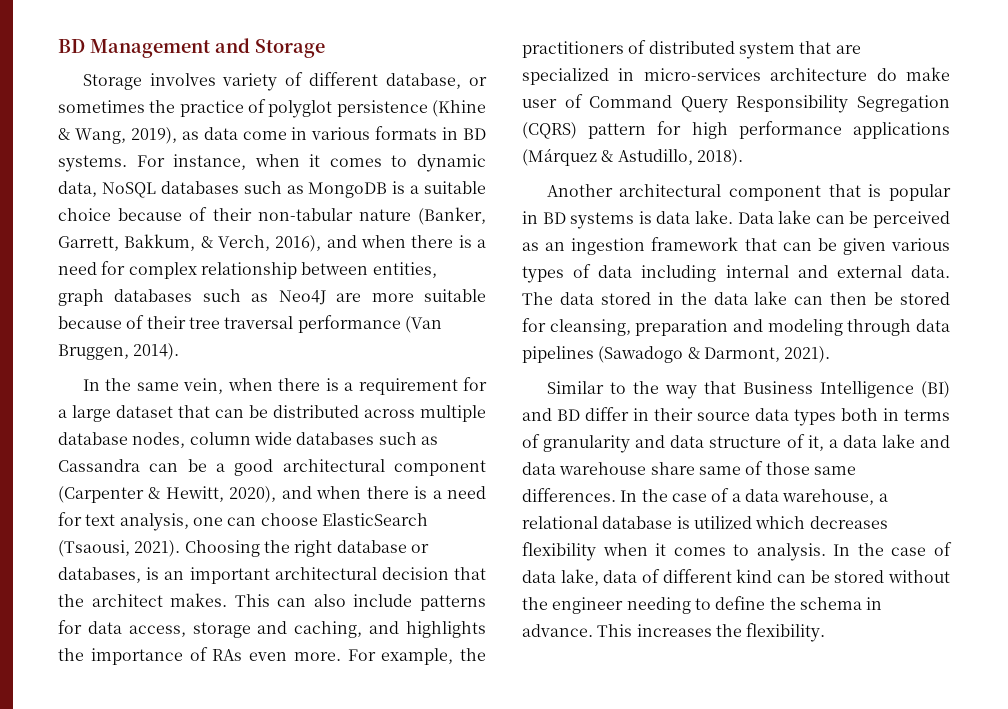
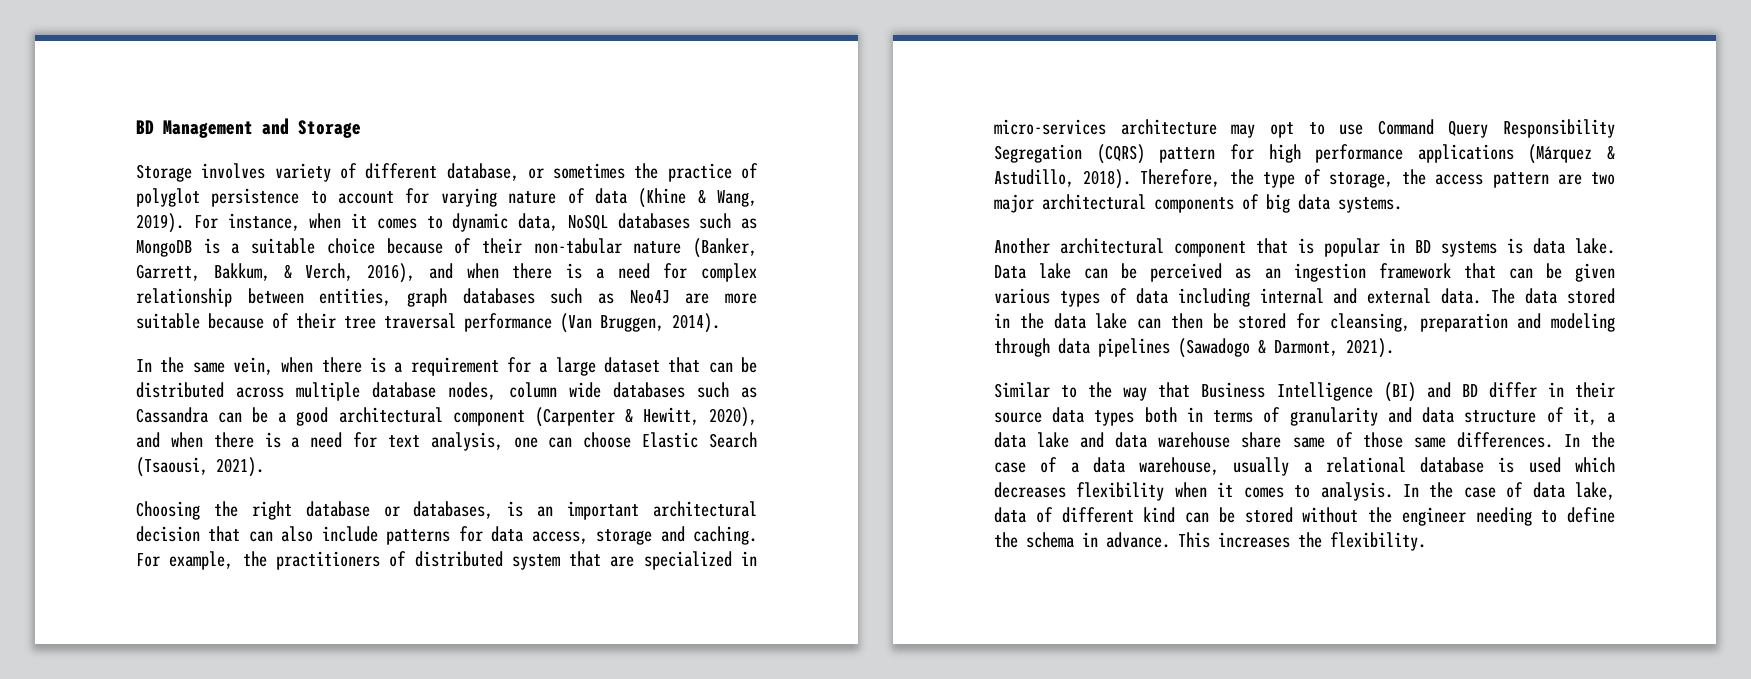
[432,100,486,117] [58,126,486,144] [58,155,127,172] (Khine & Wang, 2019), as data come in various formats in BD systems. -> [310,188,758,208] [136,213,184,233] to account for varying nature of data (Khine & Wang, 2019).
[321,513,428,526] ElasticSearch -> [642,432,757,448] Elastic Search
(181, 548) none -> (264, 467) //
[58,593,270,607] the architect makes. This -> (241, 534) none
[294,621,486,638] [58,647,341,665] caching, and highlights the importance of RAs even more. -> [693,526,757,545] caching.
[876,67,951,81] [522,94,583,108] do make user of -> [1231,122,1364,138] may opt to use
(743, 157) none -> [1140,169,1615,188] [994,194,1402,213] Therefore, the type of storage, the access pattern are two major architectural components of big data systems.
(875, 497) none -> [1233,457,1290,476] usually
[693,516,752,529] utilized -> [1528,457,1561,473] used

